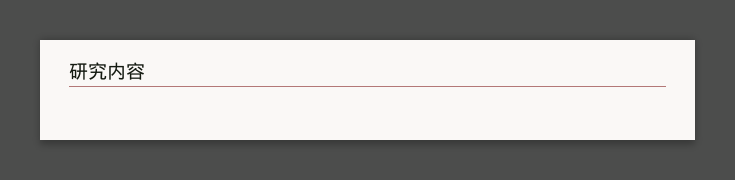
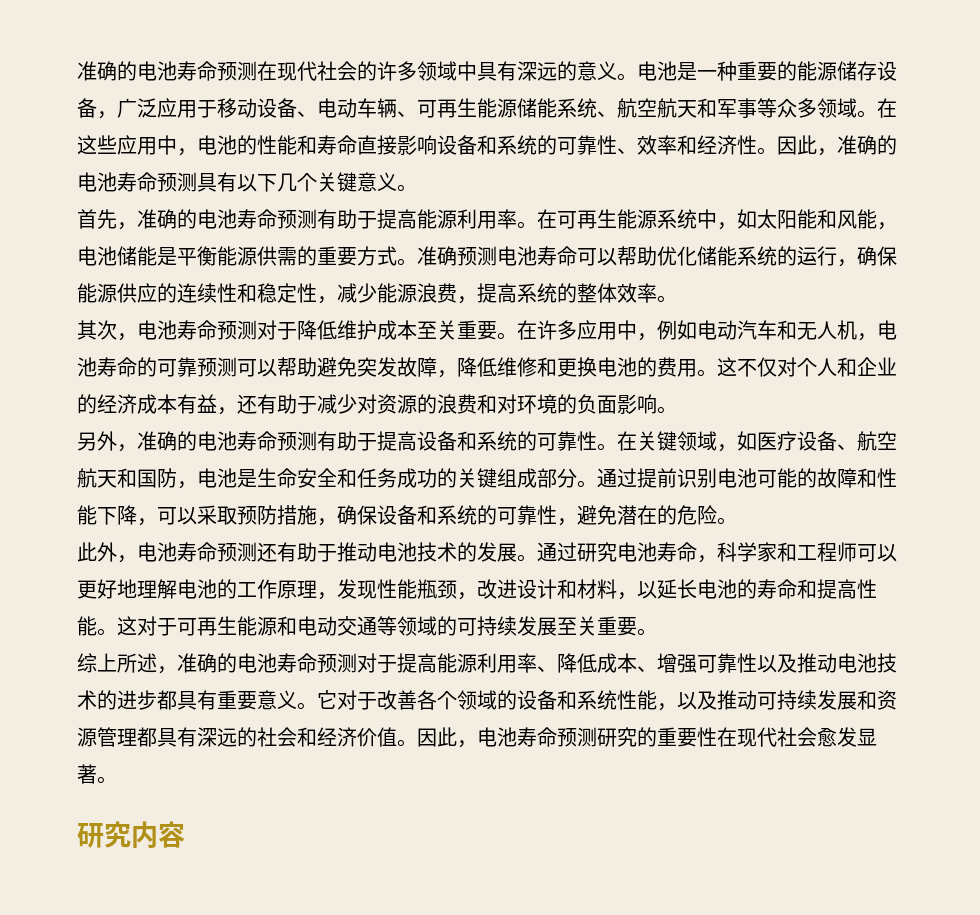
(69, 71) none -> [77,61,897,81] [77,98,897,119] [77,135,897,156] [77,172,417,192] [77,209,897,230] [77,246,897,267] [77,283,677,304] [77,320,897,341] [77,357,897,378] [77,394,677,415] [77,431,897,452] [77,468,897,489] [77,505,737,526] [77,542,897,563] [77,579,877,600] [77,616,657,636] [77,653,897,674] [77,690,897,711] [77,727,877,748] [77,764,117,784] 准确的电池寿命预测在现代社会的许多领域中具有深远的意义。电池是一种重要的能源储存设备，广泛应用于移动设备、电动车辆、可再生能源储能系统、航空航天和军事等众多领域。在这些应用中，电池的性能和寿命直接影响设备和系统的可靠性、效率和经济性。因此，准确的电池寿命预测具有以下几个关键意义。 // 首先，准确的电池寿命预测有助于提高能源利用率。在可再生能源系统中，如太阳能和风能，电池储能是平衡能源供需的重要方式。准确预测电池寿命可以帮助优化储能系统的运行，确保能源供应的连续性和稳定性，减少能源浪费，提高系统的整体效率。 // 其次，电池寿命预测对于降低维护成本至关重要。在许多应用中，例如电动汽车和无人机，电池寿命的可靠预测可以帮助避免突发故障，降低维修和更换电池的费用。这不仅对个人和企业的经济成本有益，还有助于减少对资源的浪费和对环境的负面影响。 // 另外，准确的电池寿命预测有助于提高设备和系统的可靠性。在关键领域，如医疗设备、航空航天和国防，电池是生命安全和任务成功的关键组成部分。通过提前识别电池可能的故障和性能下降，可以采取预防措施，确保设备和系统的可靠性，避免潜在的危险。 // 此外，电池寿命预测还有助于推动电池技术的发展。通过研究电池寿命，科学家和工程师可以更好地理解电池的工作原理，发现性能瓶颈，改进设计和材料，以延长电池的寿命和提高性能。这对于可再生能源和电动交通等领域的可持续发展至关重要。 // 综上所述，准确的电池寿命预测对于提高能源利用率、降低成本、增强可靠性以及推动电池技术的进步都具有重要意义。它对于改善各个领域的设备和系统性能，以及推动可持续发展和资源管理都具有深远的社会和经济价值。因此，电池寿命预测研究的重要性在现代社会愈发显著。 //

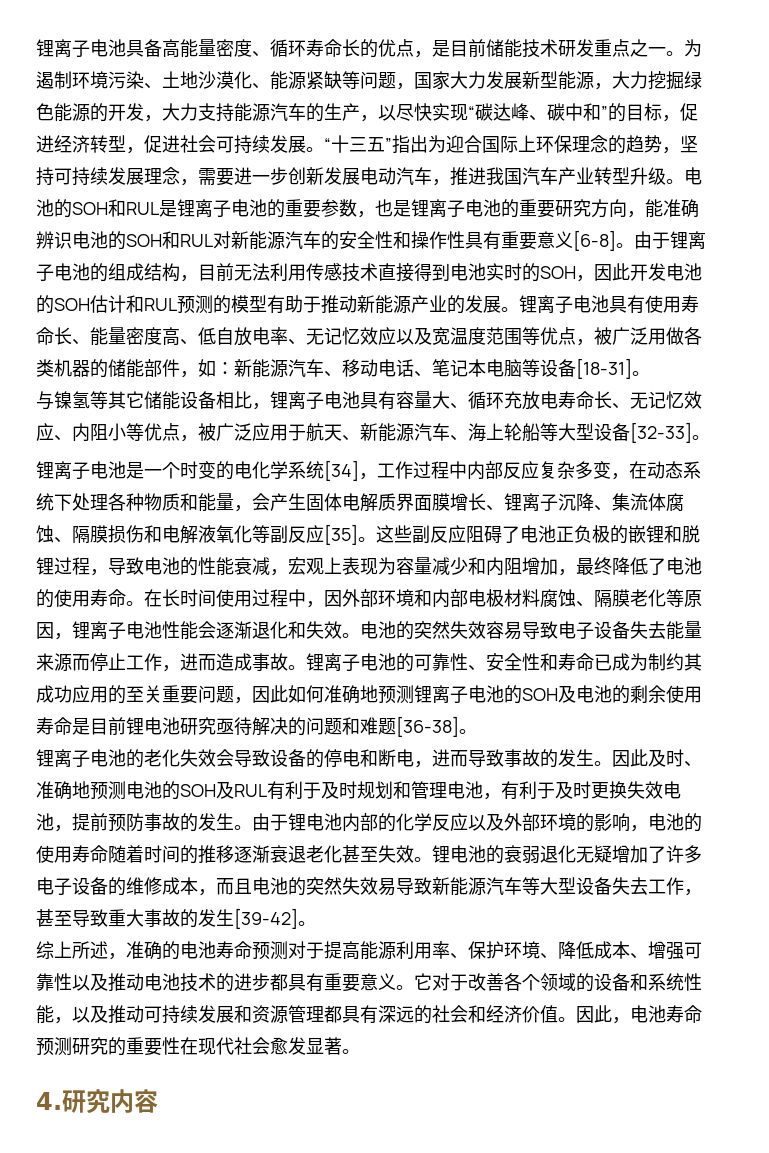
[77,61,897,81] [77,98,897,119] [77,135,897,156] [77,172,417,192] [77,209,897,230] [77,246,897,267] [77,283,677,304] [77,320,897,341] [77,357,897,378] [77,394,677,415] [77,431,897,452] [77,468,897,489] [77,505,737,526] [77,542,897,563] [77,579,877,600] [77,616,637,636] 准确的电池寿命预测在现代社会的许多领域中具有深远的意义。电池是一种重要的能源储存设备，广泛应用于移动设备、电动车辆、可再生能源储能系统、航空航天和军事等众多领域。在这些应用中，电池的性能和寿命直接影响设备和系统的可靠性、效率和经济性。因此，准确的电池寿命预测具有以下几个关键意义。 // 首先，准确的电池寿命预测有助于提高能源利用率。在可再生能源系统中，如太阳能和风能，电池储能是平衡能源供需的重要方式。准确预测电池寿命可以帮助优化储能系统的运行，确保能源供应的连续性和稳定性，减少能源浪费，提高系统的整体效率。 // 其次，电池寿命预测对于降低维护成本至关重要。在许多应用中，例如电动汽车和无人机，电池寿命的可靠预测可以帮助避免突发故障，降低维修和更换电池的费用。这不仅对个人和企业的经济成本有益，还有助于减少对资源的浪费和对环境的负面影响。 // 另外，准确的电池寿命预测有助于提高设备和系统的可靠性。在关键领域，如医疗设备、航空航天和国防，电池是生命安全和任务成功的关键组成部分。通过提前识别电池可能的故障和性能下降，可以采取预防措施，确保设备和系统的可靠性，避免潜在的危险。 // 此外，电池寿命预测还有助于推动电池技术的发展。通过研究电池寿命，科学家和工程师可以更好地理解电池的工作原理，发现性能瓶颈，改进设计和材料，以延长电池的寿命和提高性能。这对于可再生能源和电动交通等领域的可持续发展至关重要 -> [36,39,702,58] [36,71,702,90] [36,103,698,122] [36,135,698,154] [36,167,702,186] [36,199,699,218] [36,230,706,251] [36,263,702,282] [36,295,699,314] [36,327,702,346] [36,358,650,379] [36,391,702,410] [36,422,710,443] [36,460,701,481] [36,493,684,512] [36,524,700,545] [36,557,702,576] [36,589,702,608] [36,621,702,640] [36,653,702,672] [36,685,702,704] [36,716,477,737] [36,749,702,768] [36,781,681,800] [36,813,702,832] [36,845,702,864] [36,877,702,896] [36,908,298,929] 锂离子电池具备高能量密度、循环寿命长的优点，是目前储能技术研发重点之一。为遏制环境污染、土地沙漠化、能源紧缺等问题，国家大力发展新型能源，大力挖掘绿色能源的开发，大力支持能源汽车的生产，以尽快实现“碳达峰、碳中和”的目标，促进经济转型，促进社会可持续发展。“十三五”指出为迎合国际上环保理念的趋势，坚持可持续发展理念，需要进一步创新发展电动汽车，推进我国汽车产业转型升级。电池的SOH和RUL是锂离子电池的重要参数，也是锂离子电池的重要研究方向，能准确辨识电池的SOH和RUL对新能源汽车的安全性和操作性具有重要意义[6-8]。由于锂离子电池的组成结构，目前无法利用传感技术直接得到电池实时的SOH，因此开发电池的SOH估计和RUL预测的模型有助于推动新能源产业的发展。锂离子电池具有使用寿命长、能量密度高、低自放电率、无记忆效应以及宽温度范围等优点，被广泛用做各类机器的储能部件，如：新能源汽车、移动电话、笔记本电脑等设备[18-31]。 // 与镍氢等其它储能设备相比，锂离子电池具有容量大、循环充放电寿命长、无记忆效应、内阻小等优点，被广泛应用于航天、新能源汽车、海上轮船等大型设备[32-33]。 // 锂离子电池是一个时变的电化学系统[34]，工作过程中内部反应复杂多变，在动态系统下处理各种物质和能量，会产生固体电解质界面膜增长、锂离子沉降、集流体腐蚀、隔膜损伤和电解液氧化等副反应[35]。这些副反应阻碍了电池正负极的嵌锂和脱锂过程，导致电池的性能衰减，宏观上表现为容量减少和内阻增加，最终降低了电池的使用寿命。在长时间使用过程中，因外部环境和内部电极材料腐蚀、隔膜老化等原因，锂离子电池性能会逐渐退化和失效。电池的突然失效容易导致电子设备失去能量来源而停止工作，进而造成事故。锂离子电池的可靠性、安全性和寿命已成为制约其成功应用的至关重要问题，因此如何准确地预测锂离子电池的SOH及电池的剩余使用寿命是目前锂电池研究亟待解决的问题和难题[36-38]。 // 锂离子电池的老化失效会导致设备的停电和断电，进而导致事故的发生。因此及时、准确地预测电池的SOH及RUL有利于及时规划和管理电池，有利于及时更换失效电池，提前预防事故的发生。由于锂电池内部的化学反应以及外部环境的影响，电池的使用寿命随着时间的推移逐渐衰退老化甚至失效。锂电池的衰弱退化无疑增加了许多电子设备的维修成本，而且电池的突然失效易导致新能源汽车等大型设备失去工作，甚至导致重大事故的发生[39-42]
(557, 669) none -> [468,941,558,959] 保护环境、
(117, 780) none -> [36,1092,62,1110] 4.

